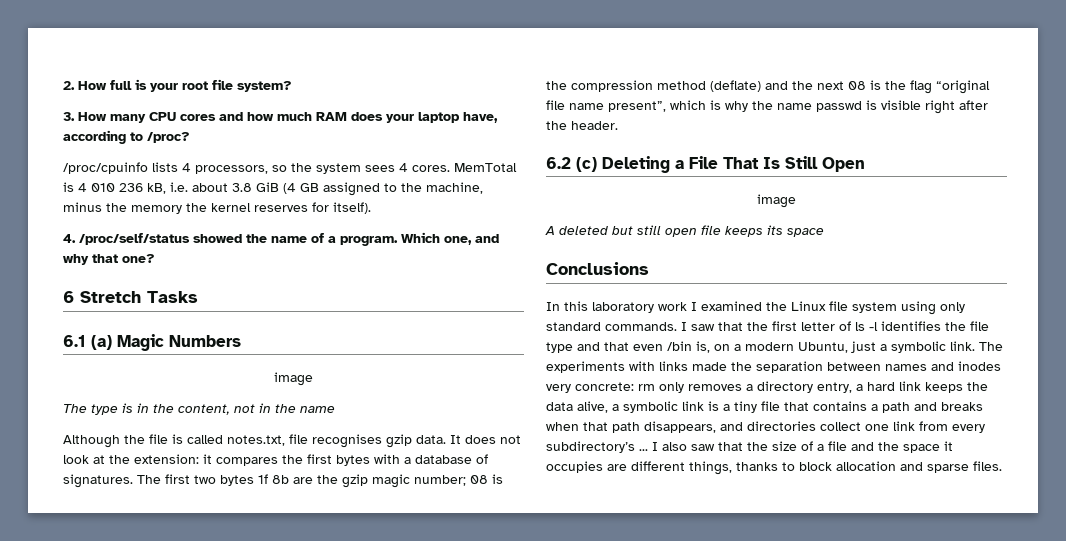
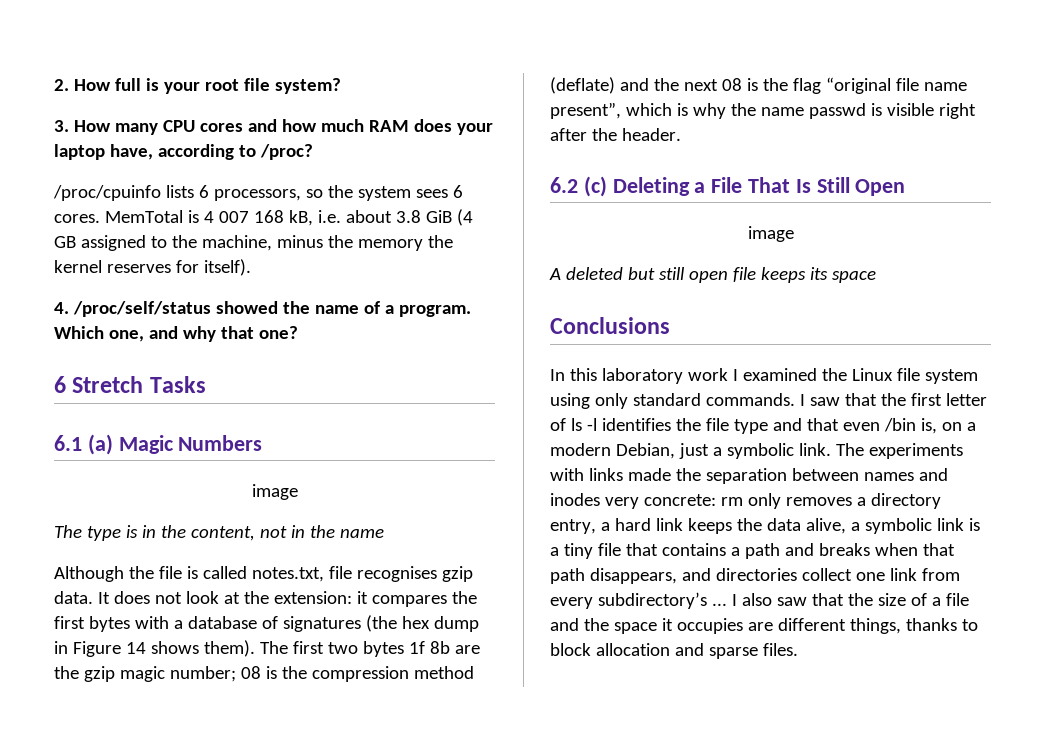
[182,163,191,172] 4 -> [198,185,209,198] 6
[399,163,408,172] 4 -> [452,185,463,198] 6
[91,183,143,192] 010 236 -> [218,210,284,223] 007 168
[63,474,133,488] signatures. -> [282,615,479,632] [54,640,255,657] signatures (the hex dump in Figure 14 shows them).
[798,342,848,353] Ubuntu, -> [615,443,675,459] Debian,

